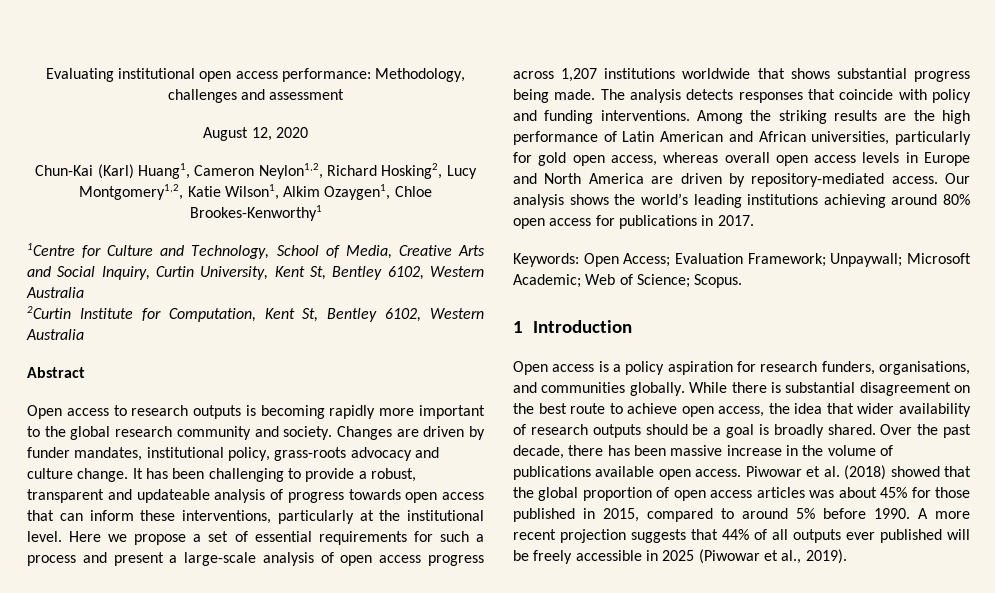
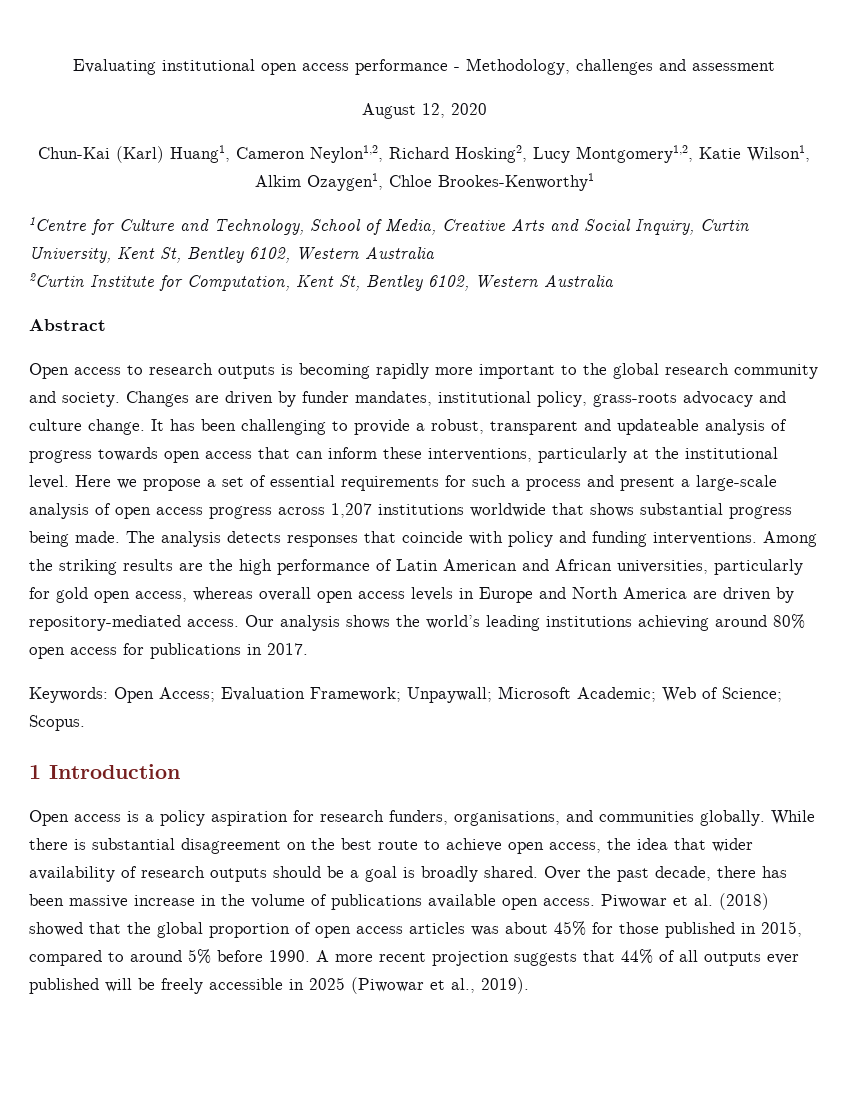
[281,68,371,82] performance: -> [355,59,460,75] performance -

